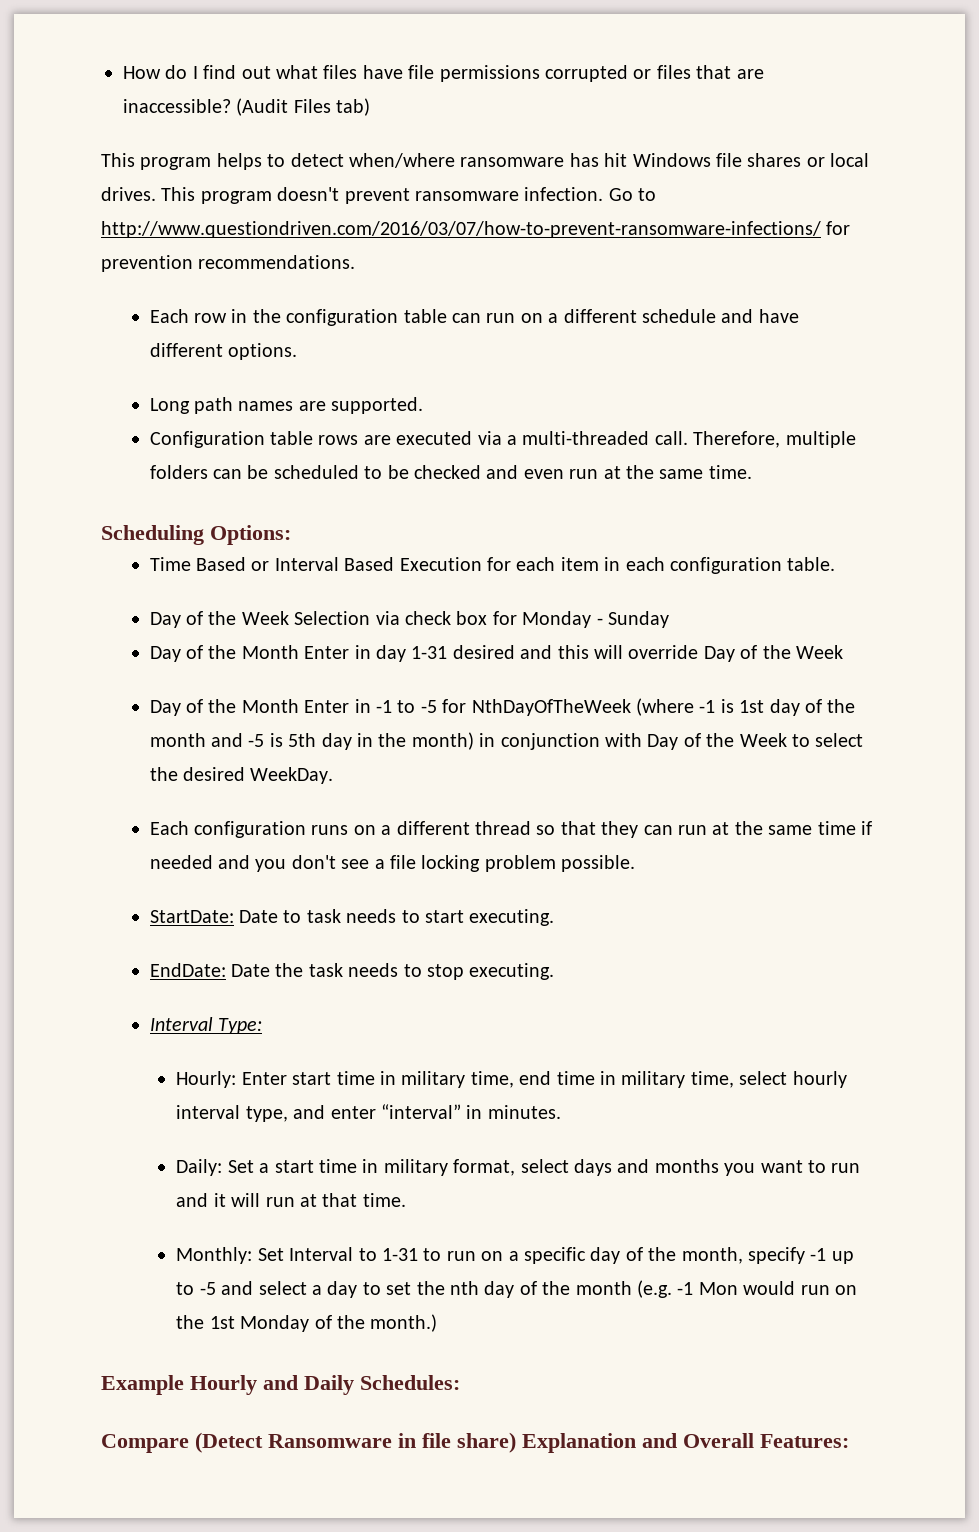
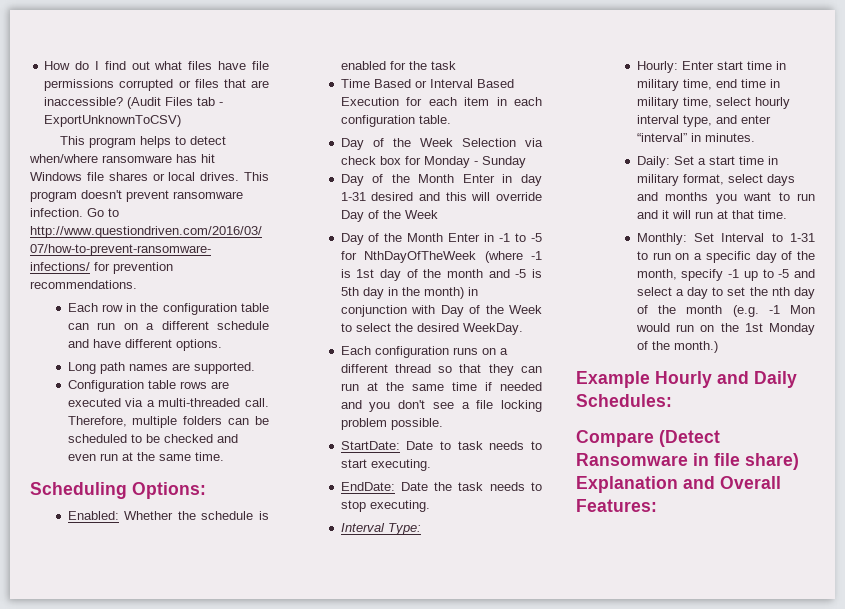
[336,98,371,116] tab) -> [197,97,224,106] [44,115,182,127] tab - ExportUnknownToCSV)
(291, 535) none -> [67,511,269,520] [340,61,456,70] // Enabled: Whether the schedule is enabled for the task

